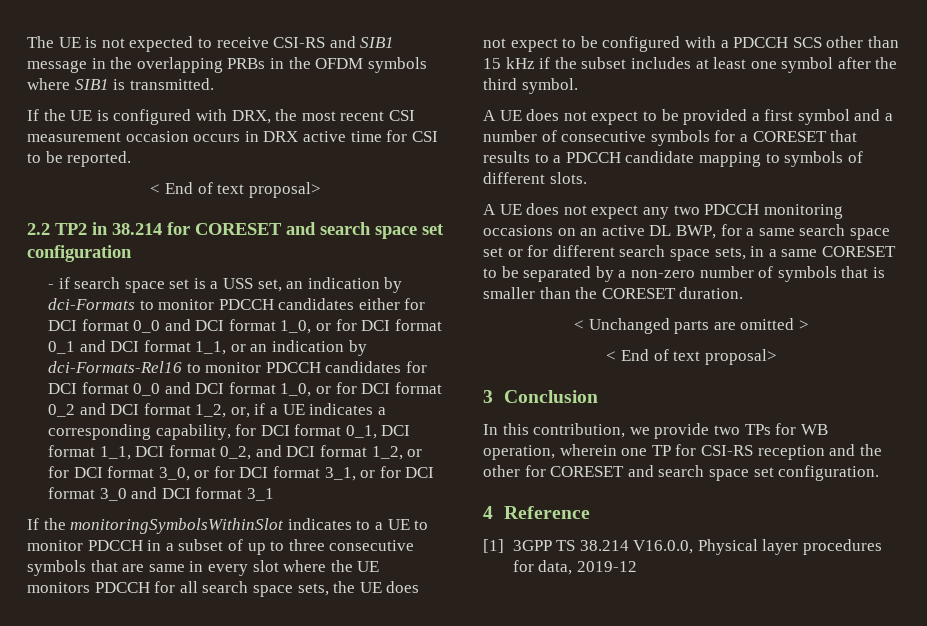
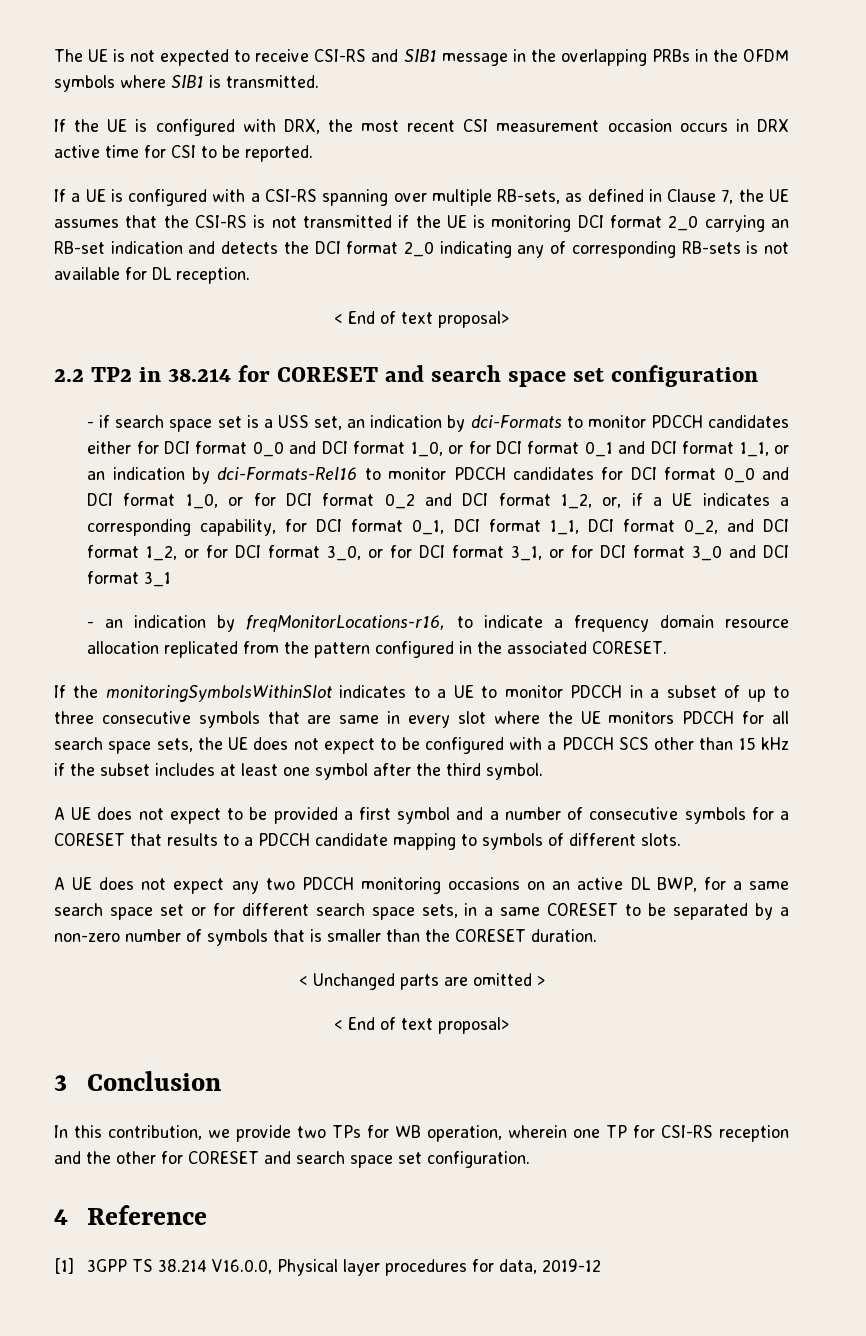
(132, 159) none -> [54,189,790,206] [54,215,789,232] [54,241,789,258] [54,267,250,284] // If a UE is configured with a CSI-RS spanning over multiple RB-sets, as defined in Clause 7, the UE assumes that the CSI-RS is not transmitted if the UE is monitoring DCI format 2_0 carrying an RB-set indication and detects the DCI format 2_0 indicating any of corresponding RB-sets is not available for DL reception.
(274, 494) none -> [87,615,789,632] [87,641,668,658] // - an indication by freqMonitorLocations-r16, to indicate a frequency domain resource allocation replicated from the pattern configured in the associated CORESET.

